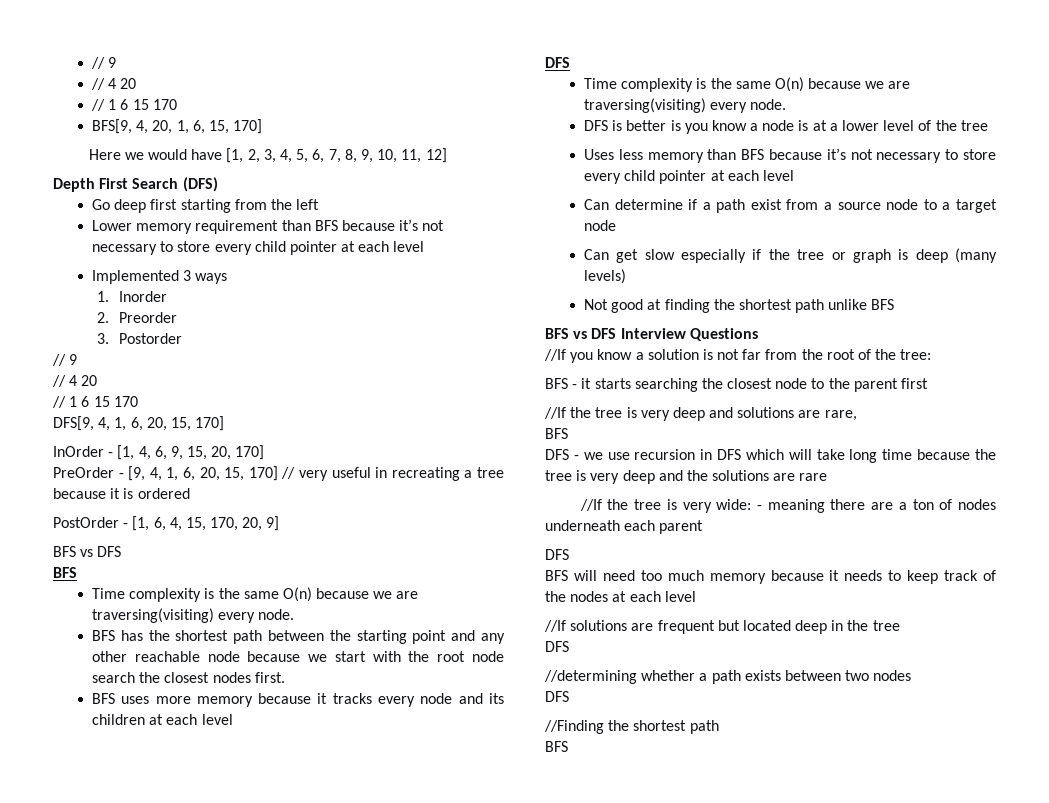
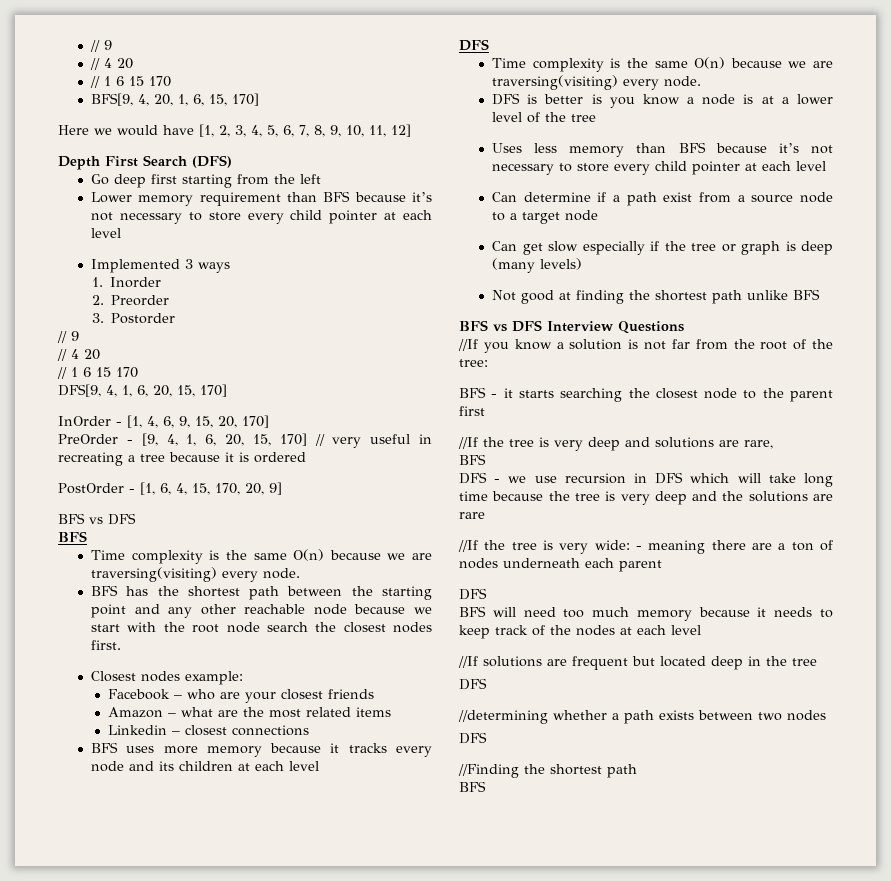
(285, 677) none -> [91,671,244,685] [108,689,375,703] [108,707,392,718] [108,725,310,736] // Closest nodes example: // Facebook – who are your closest friends // Amazon – what are the most related items // Linkedin – closest connections

